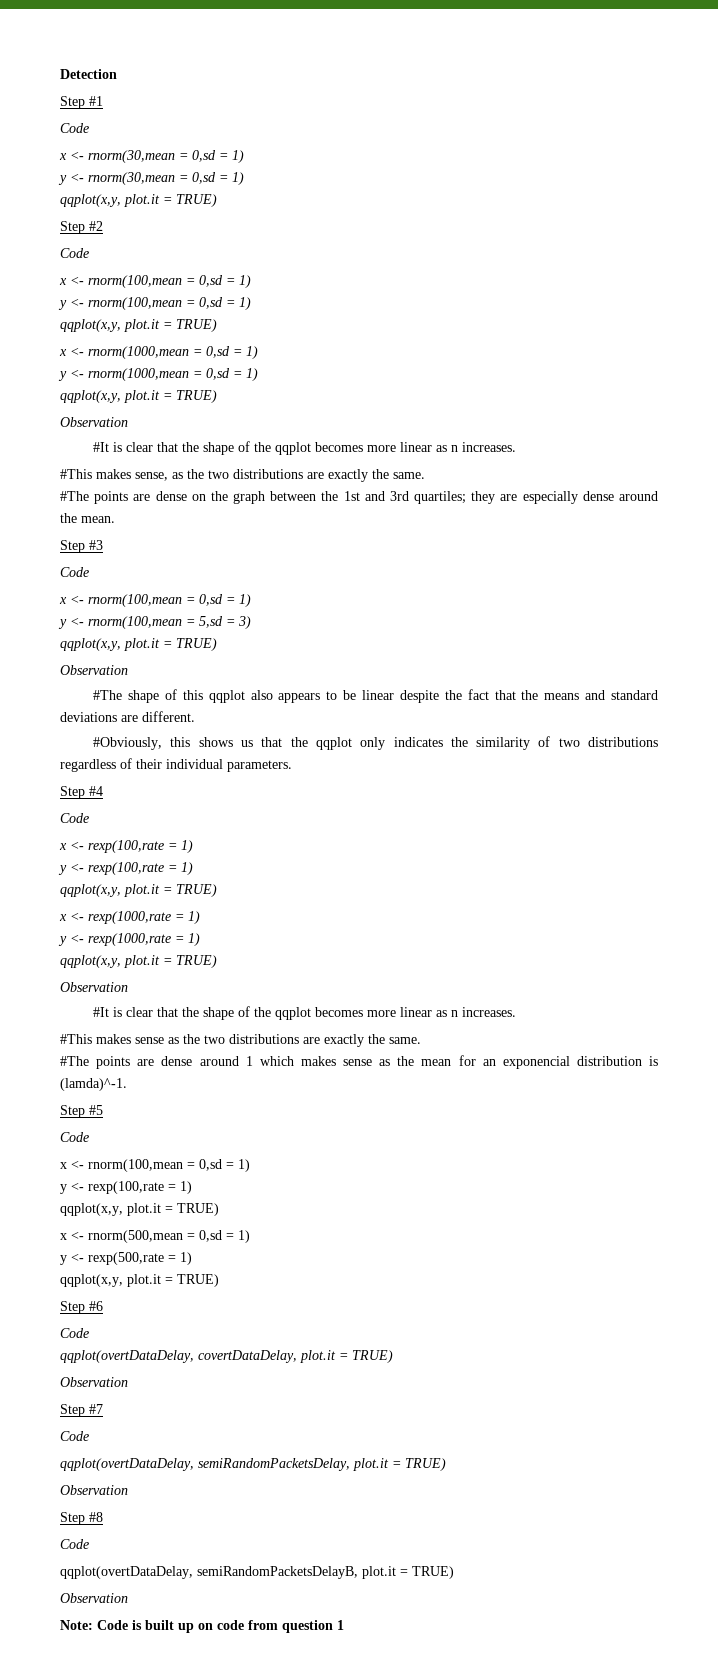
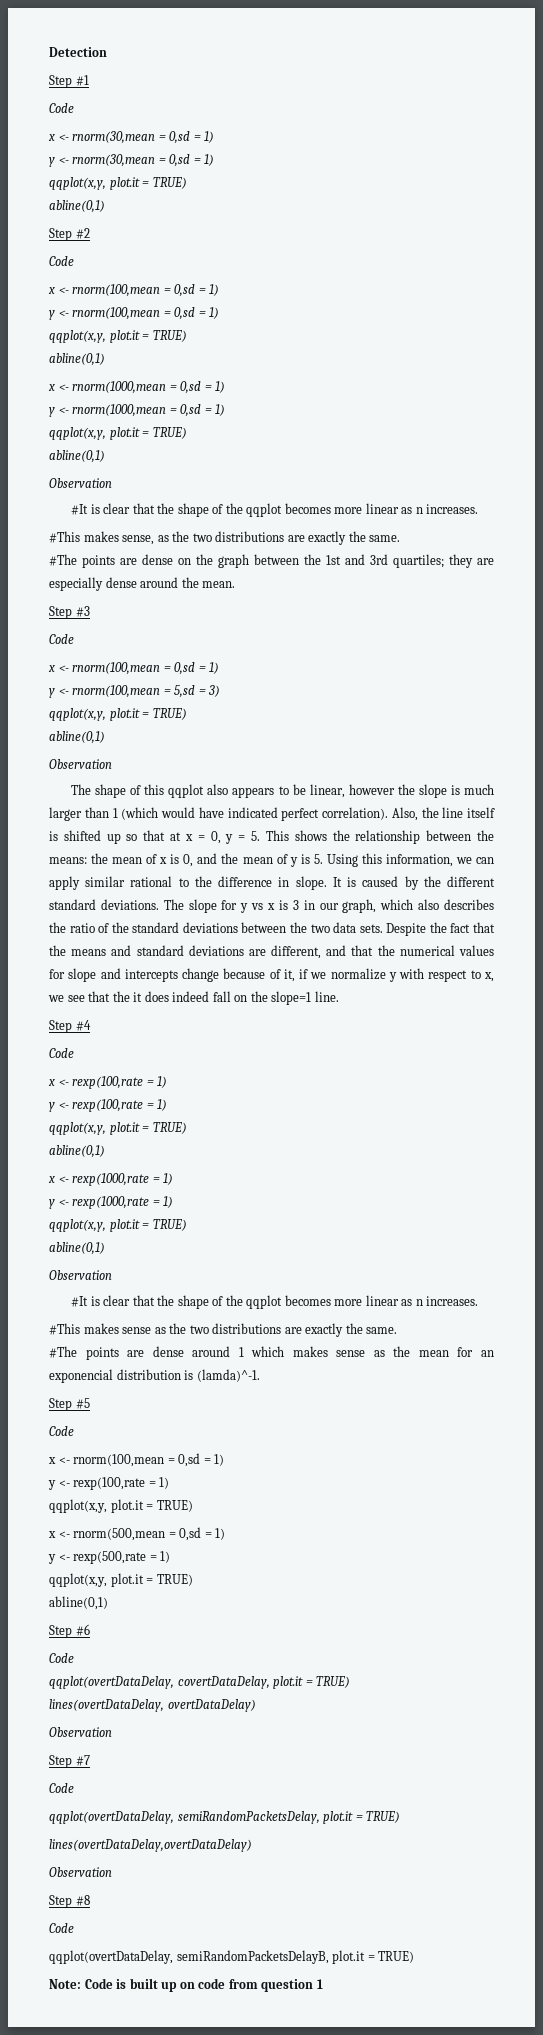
(217, 200) none -> [49,200,105,213] // abline(0,1)
(217, 325) none -> [49,353,105,366] // abline(0,1)
(217, 396) none -> [49,450,105,463] // abline(0,1)
[60,665,128,675] [93,690,123,700] // Observation // #The -> [49,731,105,744] [49,759,112,769] [71,784,92,795] // abline(0,1) // Observation // The
[362,690,439,703] linear despite -> [309,784,494,798] [49,807,495,821] [49,830,494,844] [49,853,494,867] [49,876,495,890] [49,899,495,913] [49,922,427,936] linear, however the slope is much larger than 1 (which would have indicated perfect correlation). Also, the line itself is shifted up so that at x = 0, y = 5. This shows the relationship between the means: the mean of x is 0, and the mean of y is 5. Using this information, we can apply similar rational to the difference in slope. It is caused by the different standard deviations. The slope for y vs x is 3 in our graph, which also describes the ratio of the standard deviations between the two data sets. Despite
[142,711,195,722] [93,736,658,750] [60,758,292,772] different. // #Obviously, this shows us that the qqplot only indicates the similarity of two distributions regardless of their individual parameters. -> [271,945,495,959] [49,968,494,982] [48,991,339,1005] different, and that the numerical values for slope and intercepts change because of it, if we normalize y with respect to x, we see that the it does indeed fall on the slope=1 line.
(217, 890) none -> [49,1145,105,1158] // abline(0,1)
(217, 961) none -> [49,1242,105,1255] // abline(0,1)
(219, 1280) none -> [49,1596,108,1610] // abline(0,1)
(393, 1356) none -> [49,1699,256,1712] // lines(overtDataDelay, overtDataDelay)
(446, 1464) none -> [49,1839,252,1852] // lines(overtDataDelay,overtDataDelay)
[60,1593,128,1603] // Observation -> (415, 1957) none

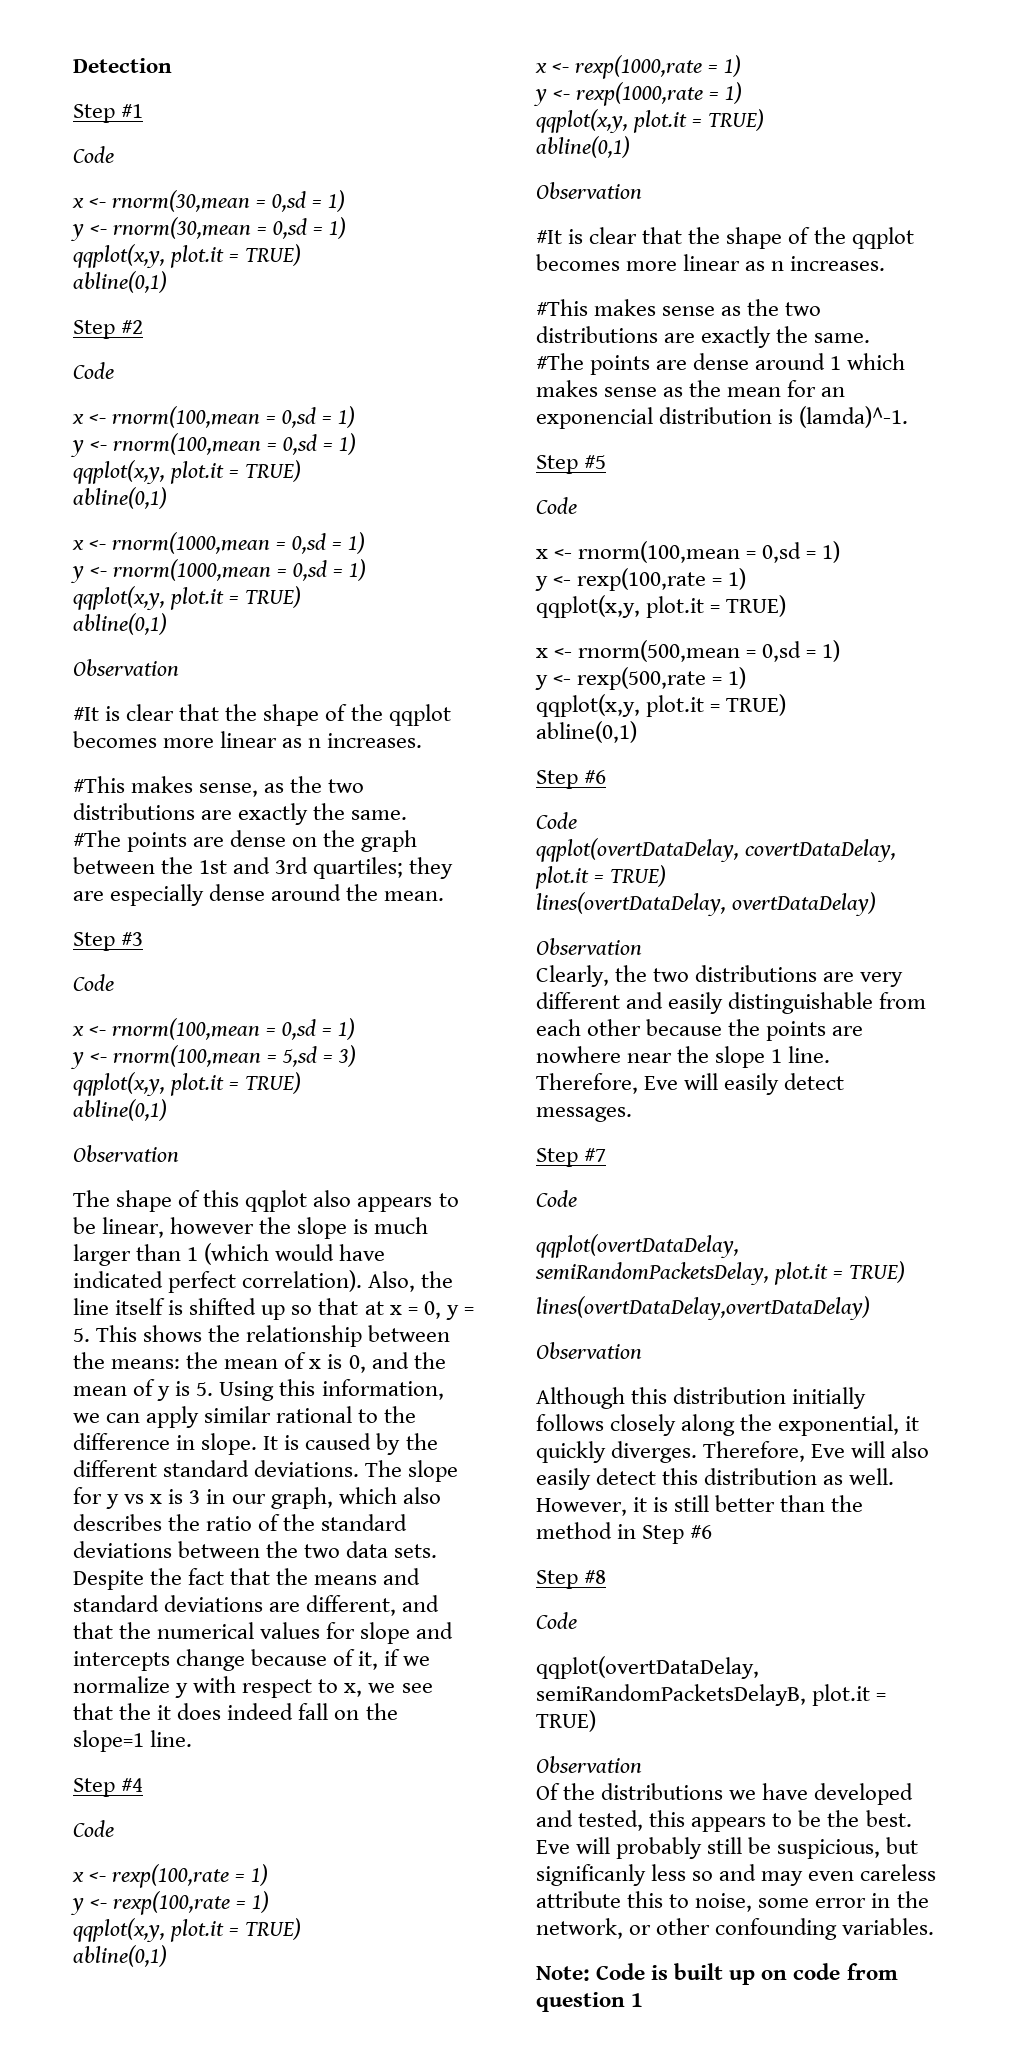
(112, 1732) none -> [536,965,904,987] [536,992,927,1014] [536,1019,864,1041] [536,1046,831,1068] [536,1073,845,1095] [536,1107,632,1122] // Clearly, the two distributions are very different and easily distinguishable from each other because the points are nowhere near the slope 1 line. Therefore, Eve will easily detect messages.
(112, 1872) none -> [536,1387,867,1409] [536,1414,920,1436] [536,1441,930,1463] [536,1468,895,1490] [536,1495,864,1516] [536,1522,713,1544] // Although this distribution initially follows closely along the exponential, it quickly diverges. Therefore, Eve will also easily detect this distribution as well. However, it is still better than the method in Step #6
(415, 1957) none -> [536,1756,642,1773] [536,1783,914,1805] [536,1810,912,1832] [536,1837,919,1859] [536,1864,937,1886] [536,1891,929,1912] [536,1918,935,1940] // Observation // Of the distributions we have developed and tested, this appears to be the best. Eve will probably still be suspicious, but significanly less so and may even careless attribute this to noise, some error in the network, or other confounding variables.

